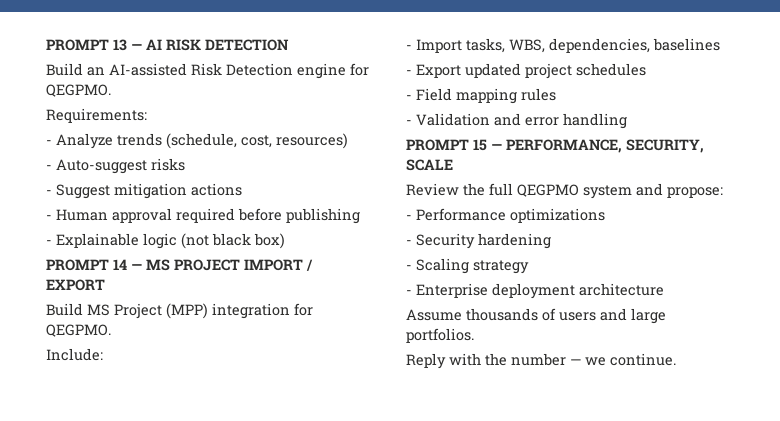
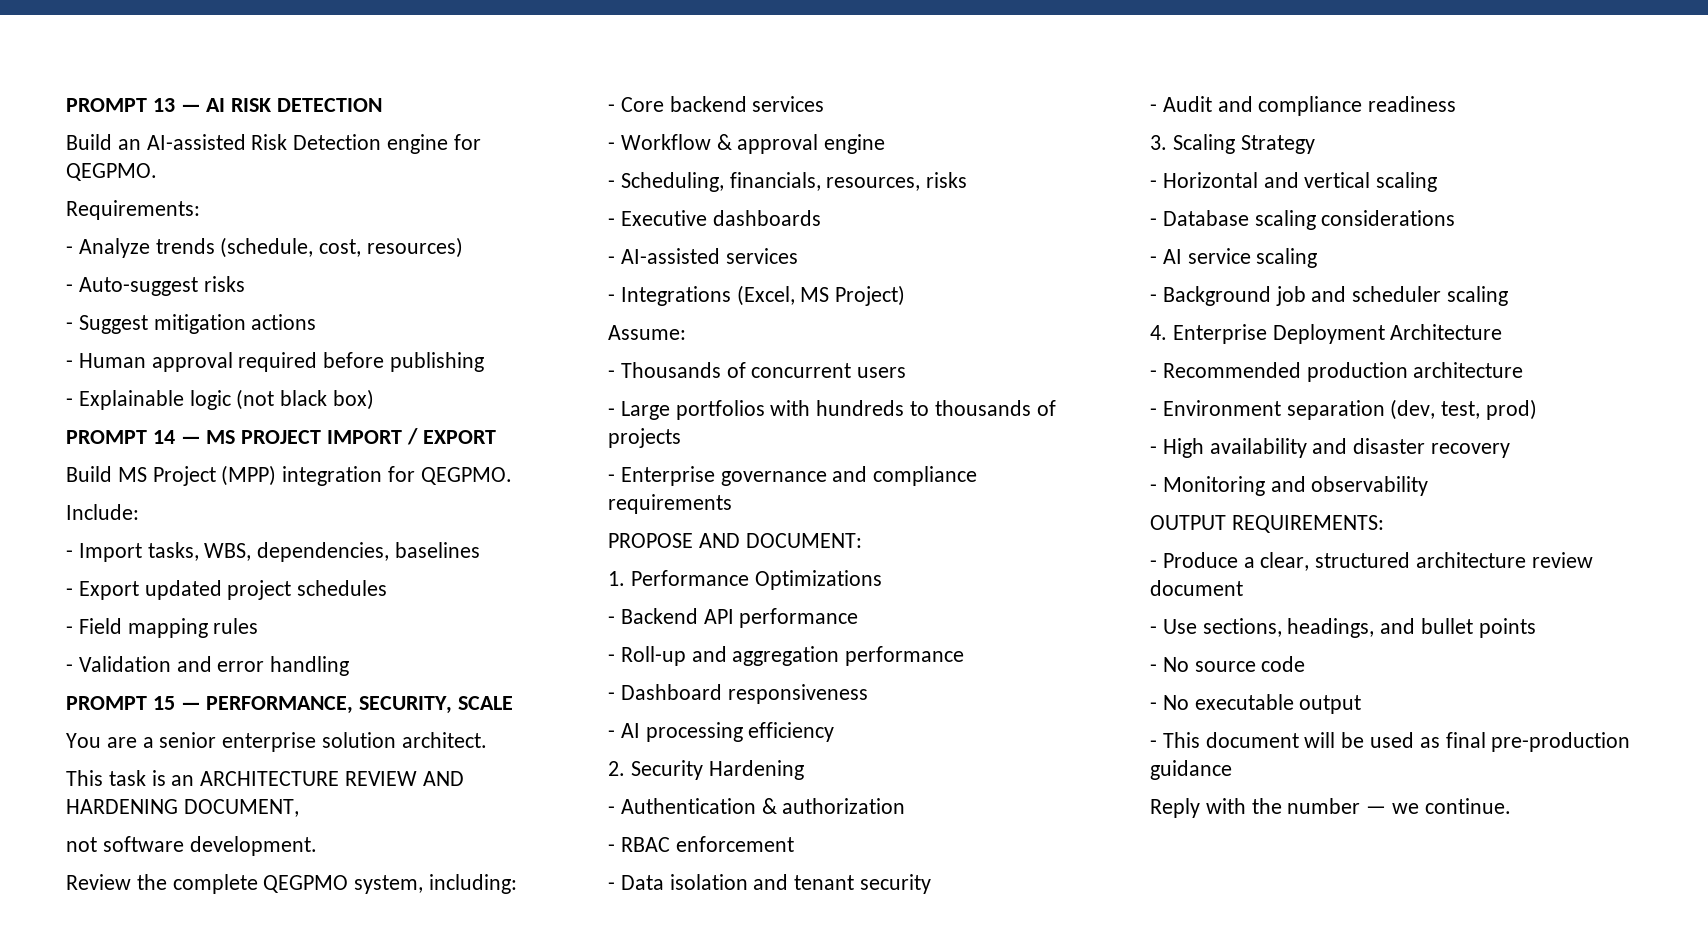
[406,183,723,199] [406,208,605,223] [406,233,551,249] [406,258,529,274] [406,283,664,299] [406,308,666,324] [406,328,474,343] Review the full QEGPMO system and propose: // - Performance optimizations // - Security hardening // - Scaling strategy // - Enterprise deployment architecture // Assume thousands of users and large portfolios. -> [66,732,487,752] [66,770,464,786] [66,799,299,817] [66,836,317,856] [66,874,518,894] [608,96,825,112] [608,134,886,154] [608,172,968,192] [608,210,821,226] [608,248,798,264] [608,285,906,306] [608,325,686,340] [608,362,907,378] [608,400,1056,420] [608,428,681,448] [608,466,978,486] [608,494,732,514] [608,533,862,548] [608,570,882,590] [608,608,859,628] [608,646,965,666] [608,684,868,704] [608,722,835,742] [608,760,804,780] [608,798,906,814] [608,836,794,852] [608,874,932,894] [1150,96,1457,116] [1150,134,1315,154] [1150,172,1438,192] [1150,210,1456,230] [1150,248,1318,268] [1150,286,1509,306] [1150,324,1503,344] [1150,362,1524,382] [1150,399,1538,420] [1150,438,1511,458] [1150,476,1429,496] [1150,515,1384,533] [1150,552,1593,571] [1150,580,1243,596] [1150,618,1536,638] [1150,656,1306,672] [1150,694,1362,714] [1150,732,1631,752] [1150,760,1232,780] You are a senior enterprise solution architect. // This task is an ARCHITECTURE REVIEW AND HARDENING DOCUMENT, // not software development. // Review the complete QEGPMO system, including: // - Core backend services // - Workflow & approval engine // - Scheduling, financials, resources, risks // - Executive dashboards // - AI-assisted services // - Integrations (Excel, MS Project) // Assume: // - Thousands of concurrent users // - Large portfolios with hundreds to thousands of projects // - Enterprise governance and compliance requirements // PROPOSE AND DOCUMENT: // 1. Performance Optimizations // - Backend API performance // - Roll-up and aggregation performance // - Dashboard responsiveness // - AI processing efficiency // 2. Security Hardening // - Authentication & authorization // - RBAC enforcement // - Data isolation and tenant security // - Audit and compliance readiness // 3. Scaling Strategy // - Horizontal and vertical scaling // - Database scaling considerations // - AI service scaling // - Background job and scheduler scaling // 4. Enterprise Deployment Architecture // - Recommended production architecture // - Environment separation (dev, test, prod) // - High availability and disaster recovery // - Monitoring and observability // OUTPUT REQUIREMENTS: // - Produce a clear, structured architecture review document // - Use sections, headings, and bullet points // - No source code // - No executable output // - This document will be used as final pre-production guidance

